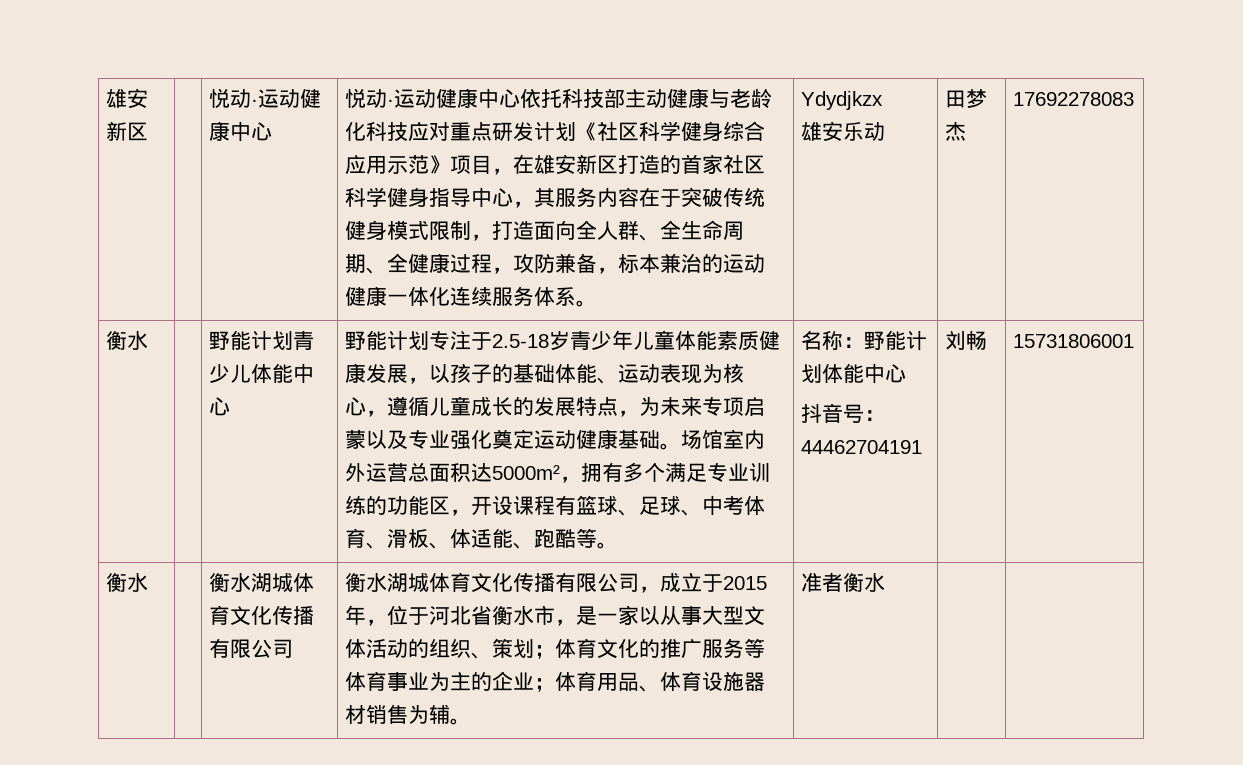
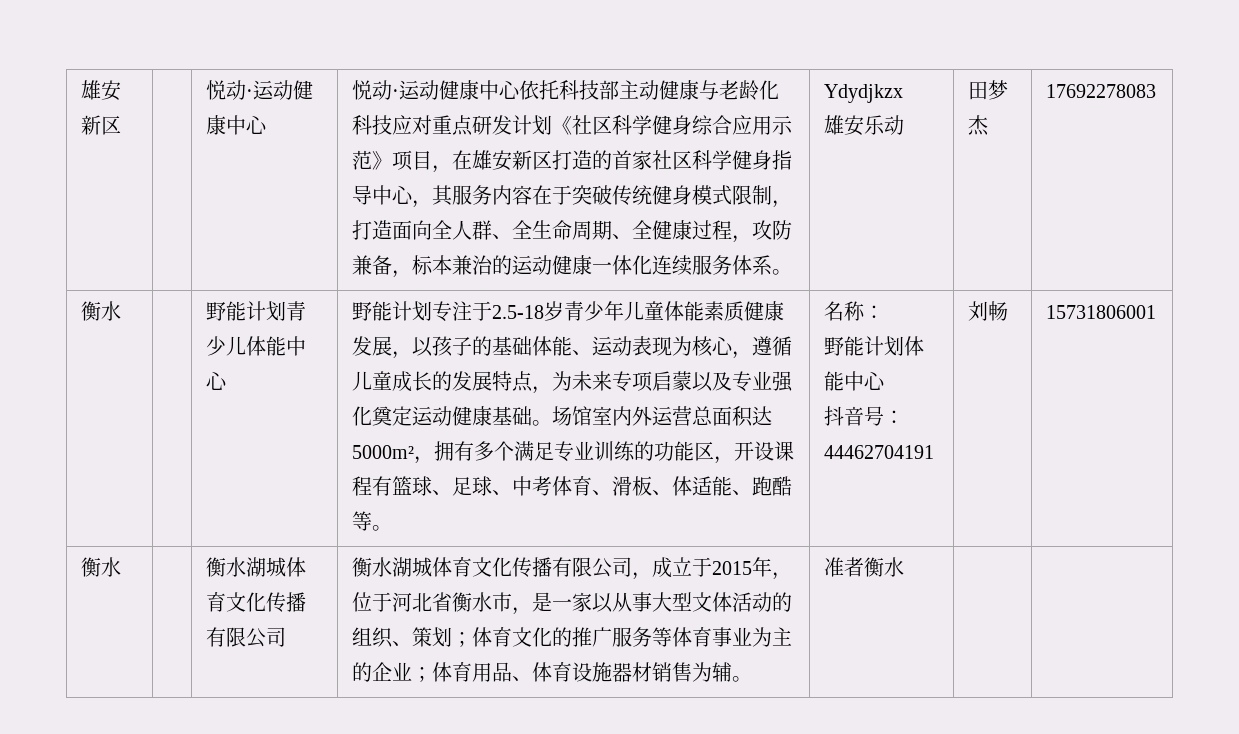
(865, 342) none -> (884, 312) //

